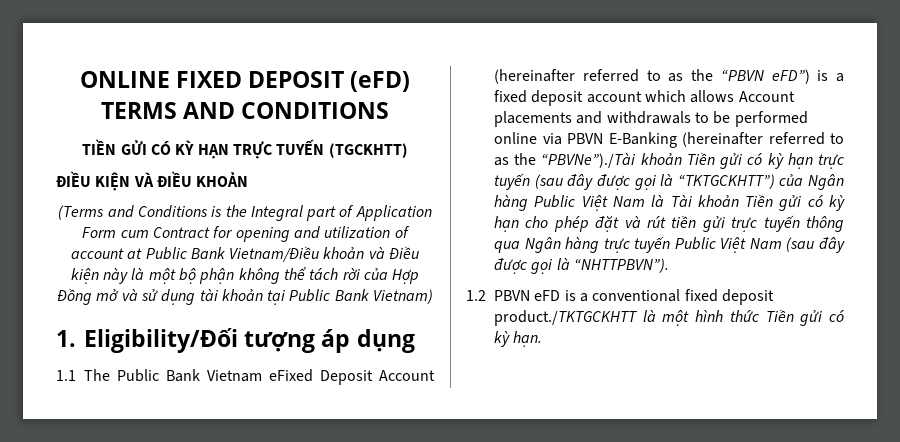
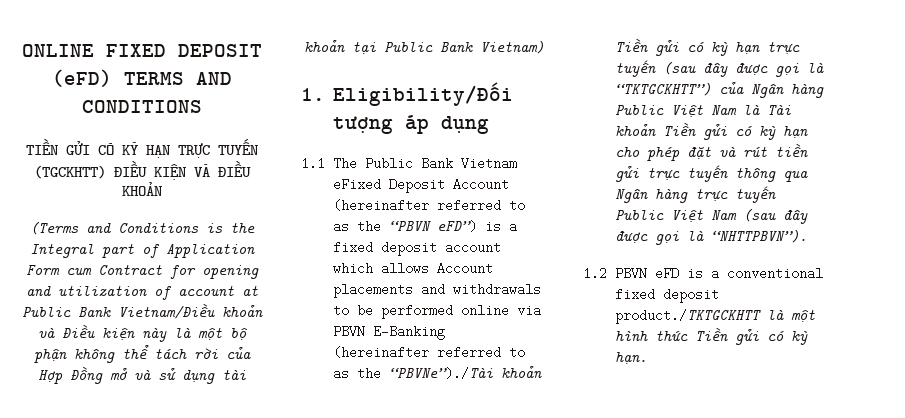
(408, 150) // -> (106, 172) none

